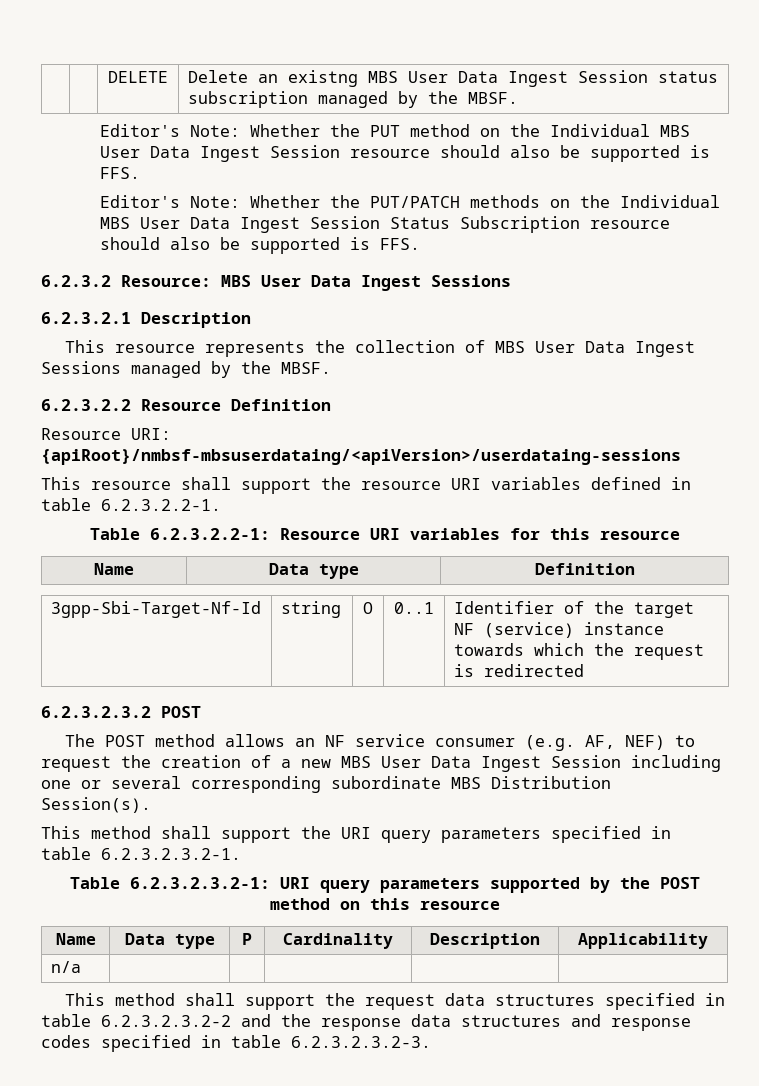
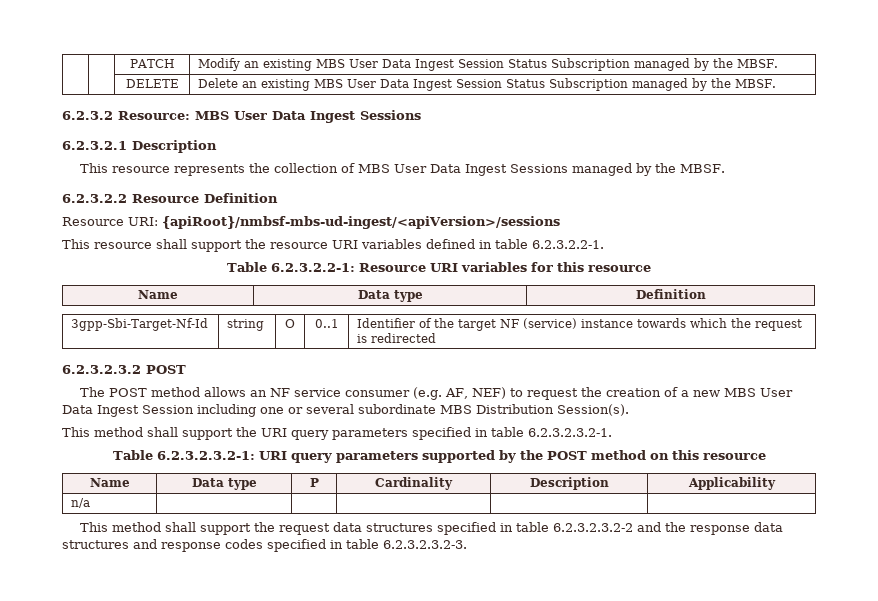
[108,71,168,83] [187,70,718,87] [187,91,518,108] [100,124,691,137] [100,145,711,162] [100,167,141,179] [100,195,721,208] [100,216,671,233] [100,237,421,254] | | DELETE | Delete an existng MBS User Data Ingest Session status subscription managed by the MBSF. // Editor's Note: Whether the PUT method on the Individual MBS User Data Ingest Session resource should also be supported is FFS. // Editor's Note: Whether the PUT/PATCH methods on the Individual MBS User Data Ingest Session Status Subscription resource should also be supported is FFS. -> [130,59,175,68] [198,58,779,71] [125,79,179,88] [198,78,777,91] | | PATCH | Modify an existing MBS User Data Ingest Session Status Subscription managed by the MBSF. // | | DELETE | Delete an existing MBS User Data Ingest Session Status Subscription managed by the MBSF.
[41,449,681,465] {apiRoot}/nmbsf-mbsuserdataing/<apiVersion>/userdataing-sessions -> [162,216,560,229] {apiRoot}/nmbsf-mbs-ud-ingest/<apiVersion>/sessions
[191,776,321,793] corresponding -> (354, 409) none

